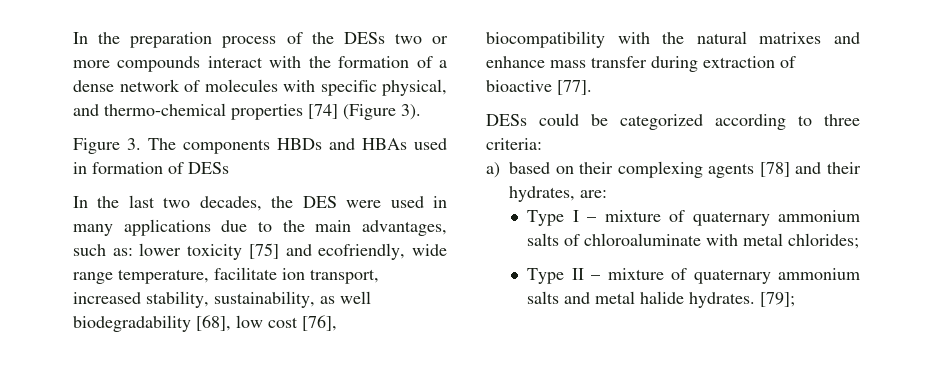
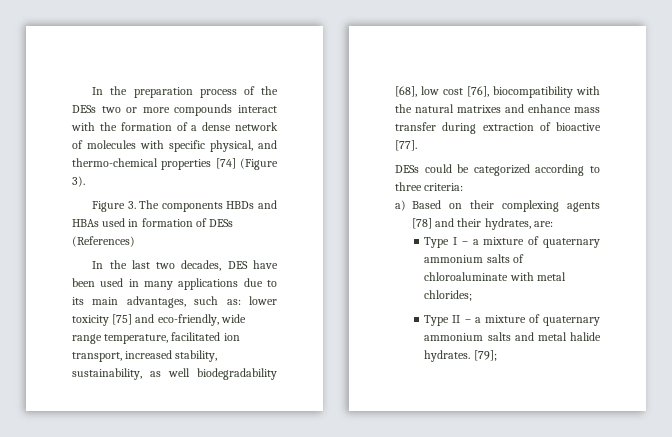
(229, 168) none -> [72,236,135,247] (References)
[271,196,382,208] the DES were -> [227,260,278,269] [72,278,95,287] DES have been
[282,220,305,232] the -> [72,297,84,305] its
[318,243,406,260] ecofriendly, -> [157,314,219,326] eco-friendly,
[214,267,277,280] facilitate -> [171,332,221,341] facilitated
[509,162,550,174] based -> [412,200,441,209] Based
(597, 219) none -> [472,239,479,245] a
(601, 277) none -> [474,317,481,323] a

